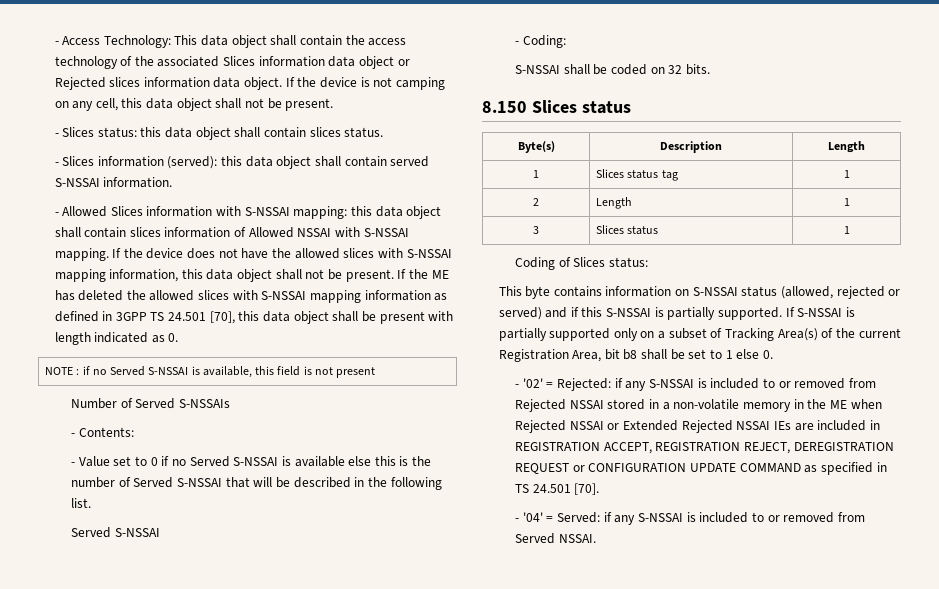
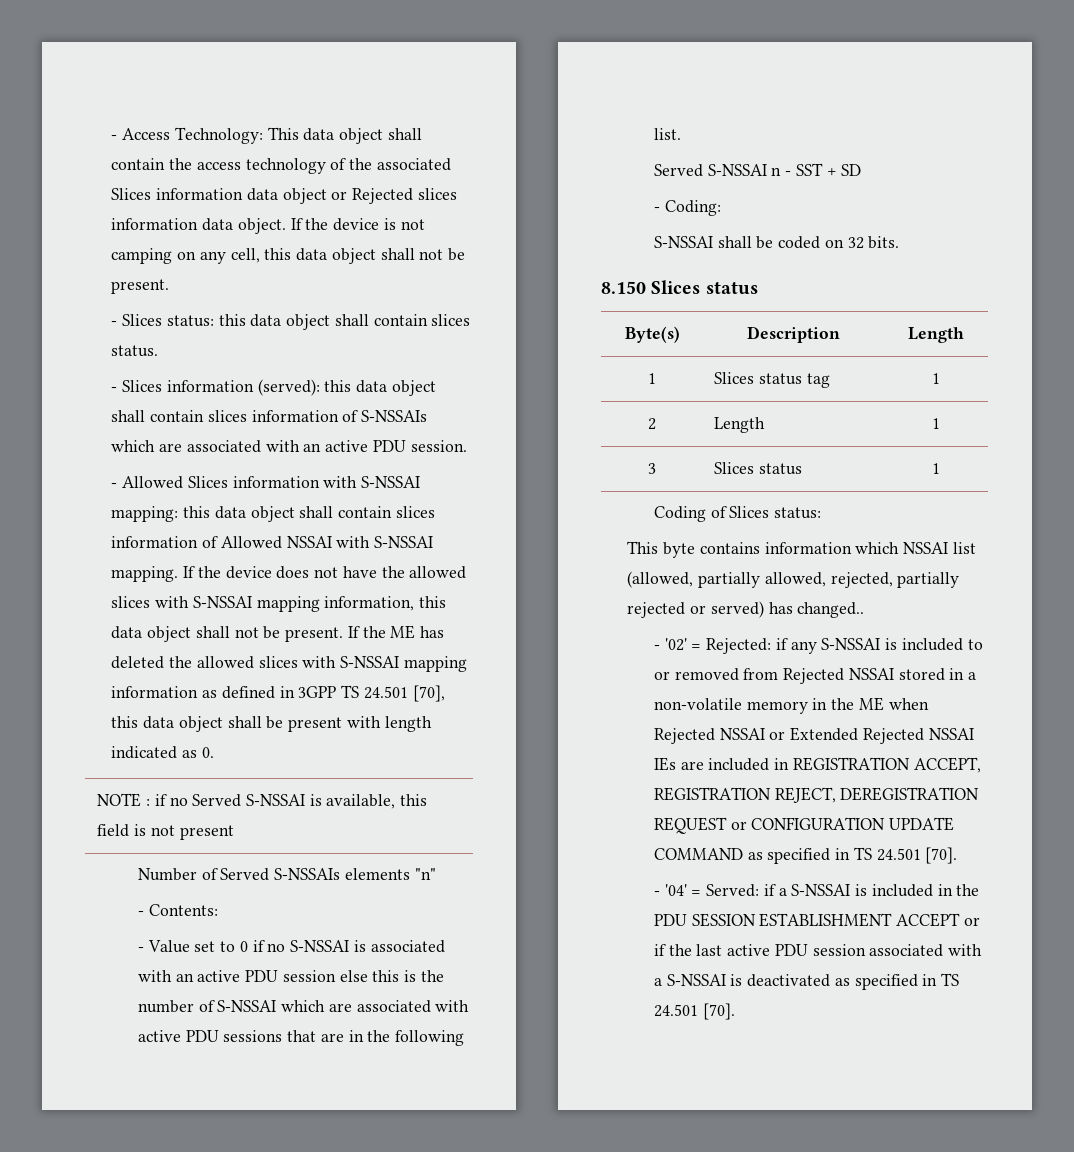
[390,156,430,167] [54,177,173,188] served S-NSSAI information. -> [207,410,428,422] [111,440,467,453] slices information of S-NSSAIs which are associated with an active PDU session.
(231, 403) none -> [344,868,436,880] elements "n"
[189,456,345,467] Served S-NSSAI is available -> [290,940,445,953] [137,970,336,982] S-NSSAI is associated with an active PDU session
[133,477,351,488] Served S-NSSAI that will be described -> [217,1000,470,1013] [137,1030,344,1042] S-NSSAI which are associated with active PDU sessions that are
(160, 532) none -> [771,163,862,176] n - SST + SD
[675,286,901,299] [498,307,855,320] [498,328,901,341] [498,349,773,362] on S-NSSAI status (allowed, rejected or served) and if this S-NSSAI is partially supported. If S-NSSAI is partially supported only on a subset of Tracking Area(s) of the current Registration Area, bit b8 shall be set to 1 else 0. -> [855,542,976,554] [627,571,960,588] [627,601,865,618] which NSSAI list (allowed, partially allowed, rejected, partially rejected or served) has changed..
[614,512,865,525] [515,533,596,544] any S-NSSAI is included to or removed from Served NSSAI. -> [778,884,980,897] [653,913,980,927] [653,944,983,957] [653,973,960,990] [653,1003,735,1020] a S-NSSAI is included in the PDU SESSION ESTABLISHMENT ACCEPT or if the last active PDU session associated with a S-NSSAI is deactivated as specified in TS 24.501 [70].

